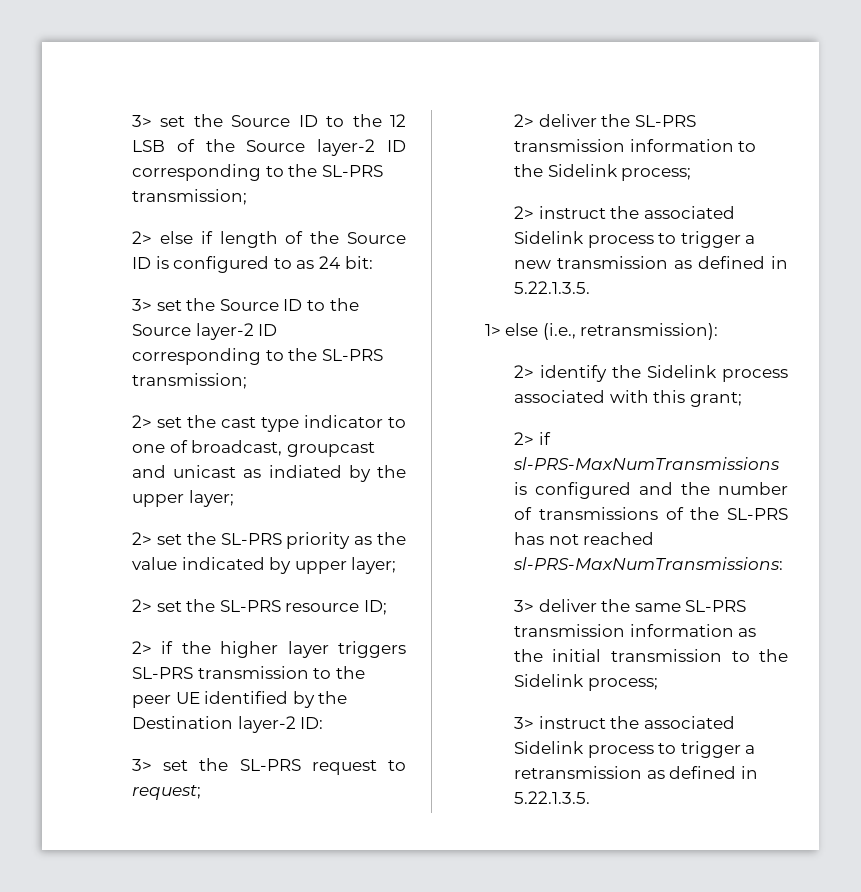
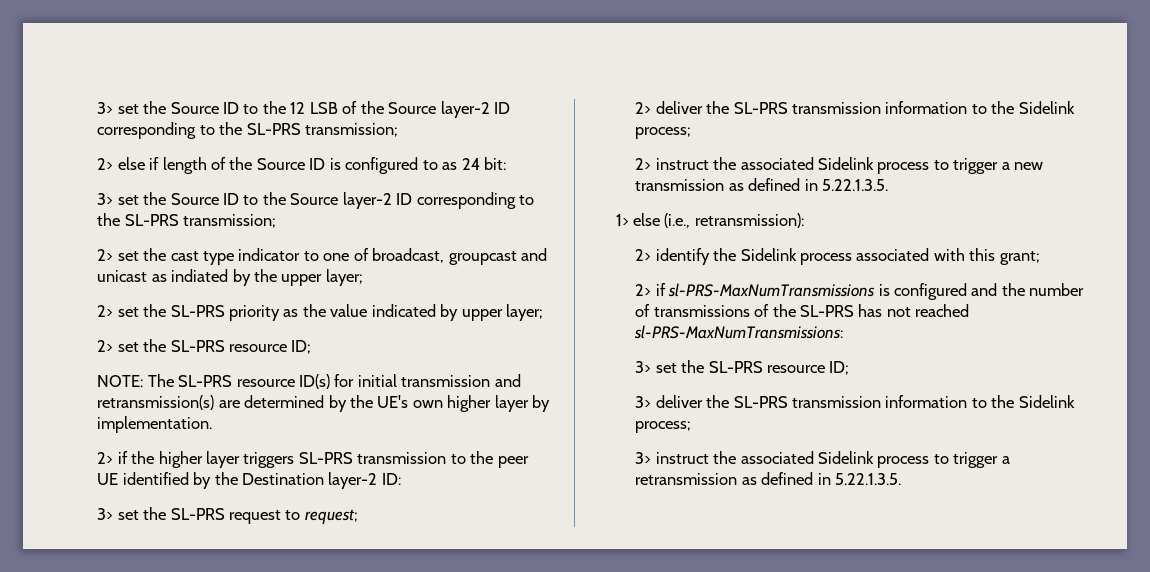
(387, 607) none -> [97,374,521,389] [97,395,551,412] [97,416,213,433] // NOTE: The SL-PRS resource ID(s) for initial transmission and retransmission(s) are determined by the UE's own higher layer by implementation.
(783, 563) none -> [635,360,850,375] // 3> set the SL-PRS resource ID;
[634,600,747,612] [513,624,757,637] [513,649,722,662] same SL-PRS transmission information as the initial transmission -> [733,395,968,408] SL-PRS transmission information

